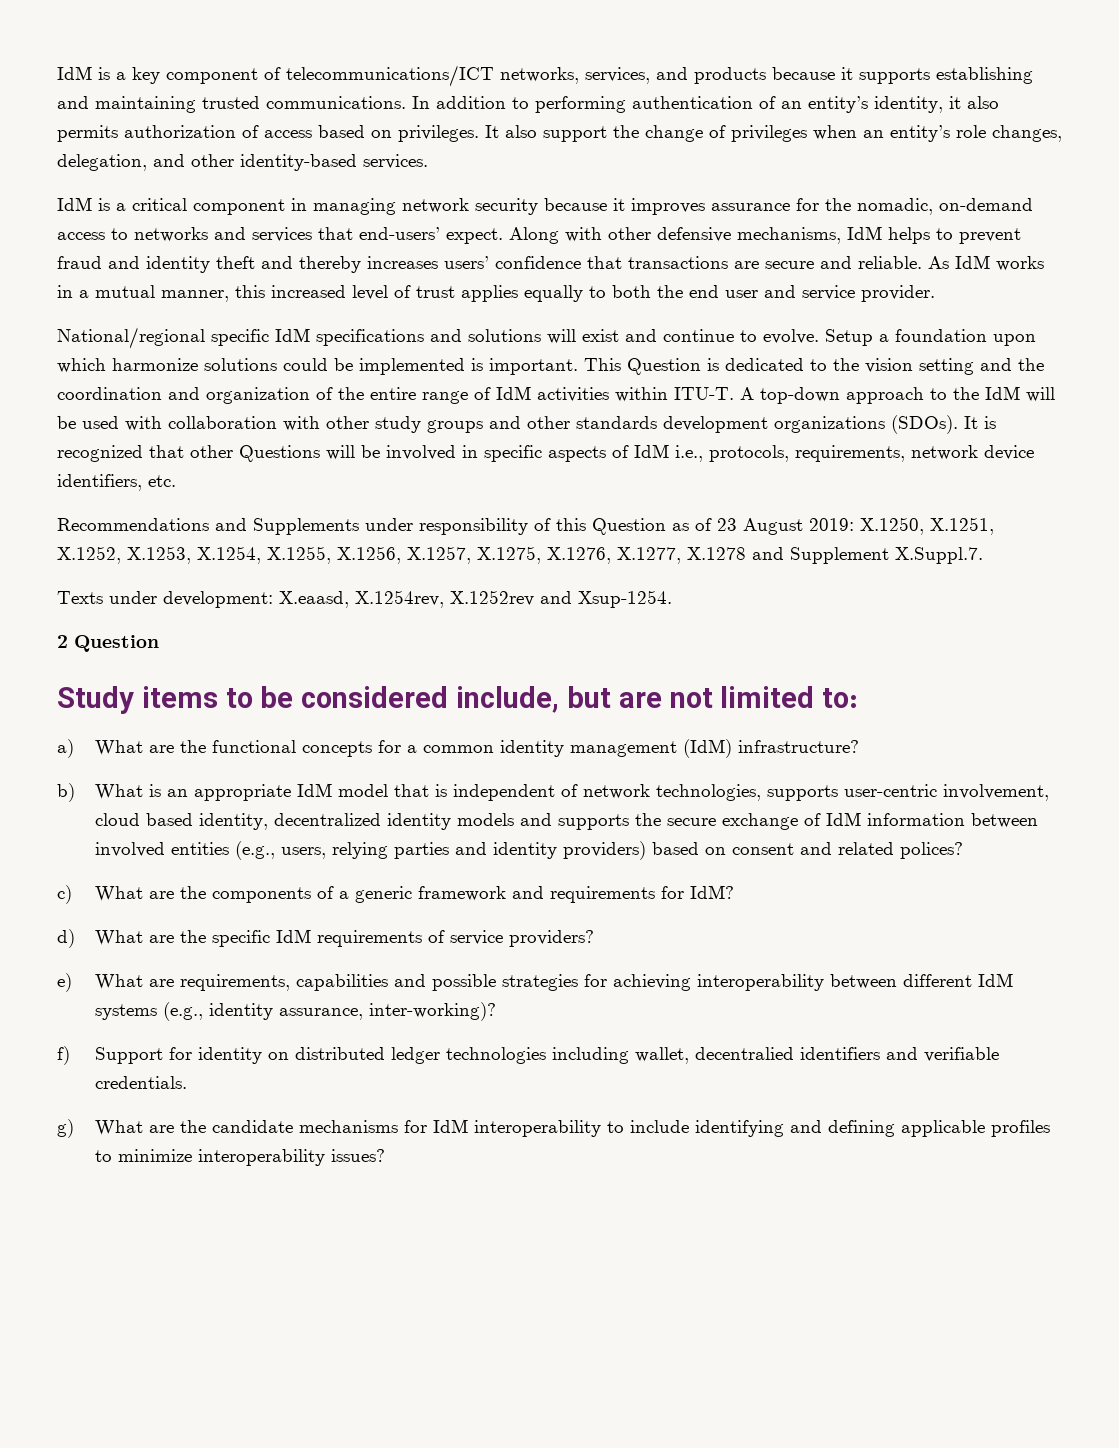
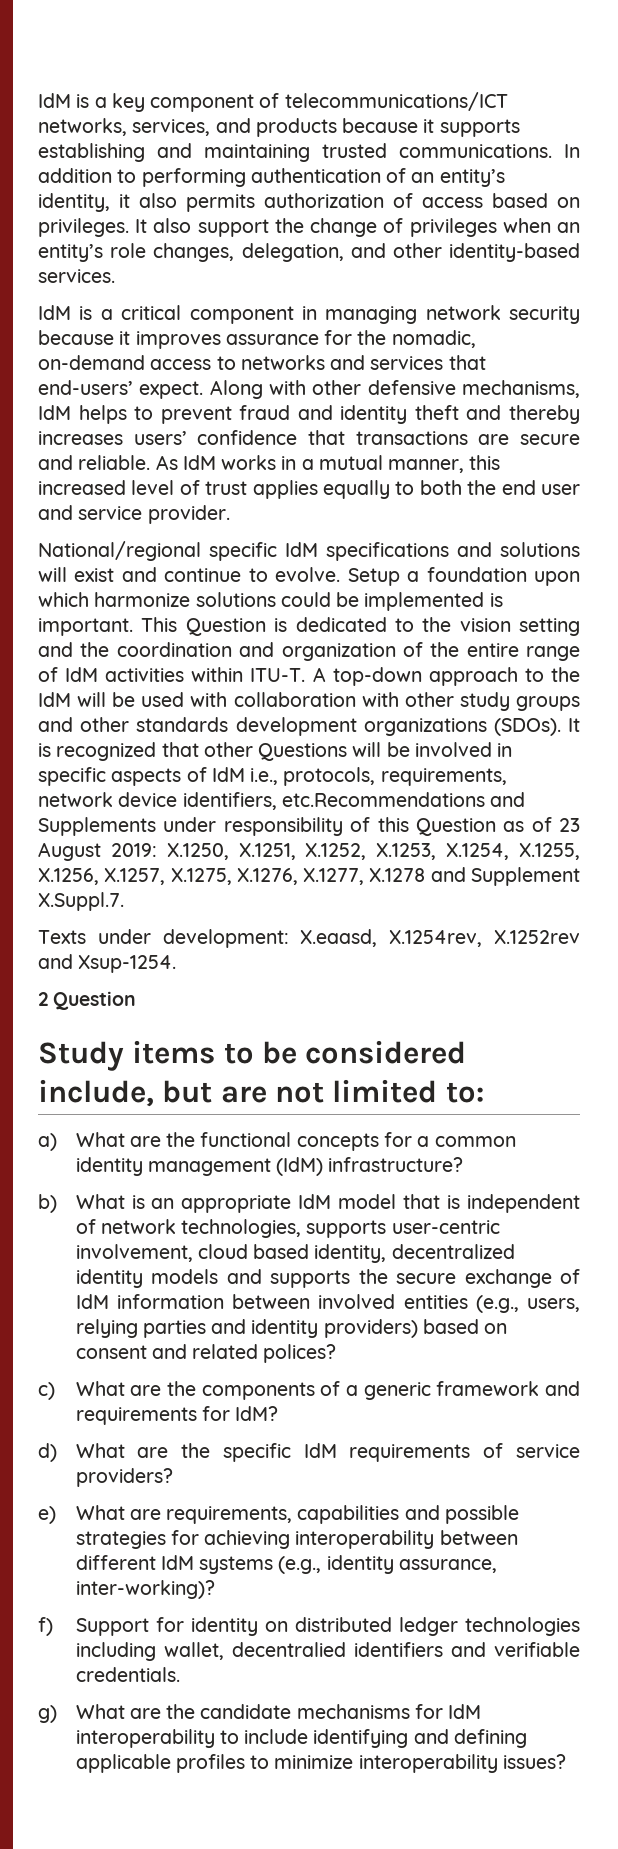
[148,475,176,487] [57,518,209,531] etc. // Recommendations -> [281,792,485,807] etc.Recommendations

